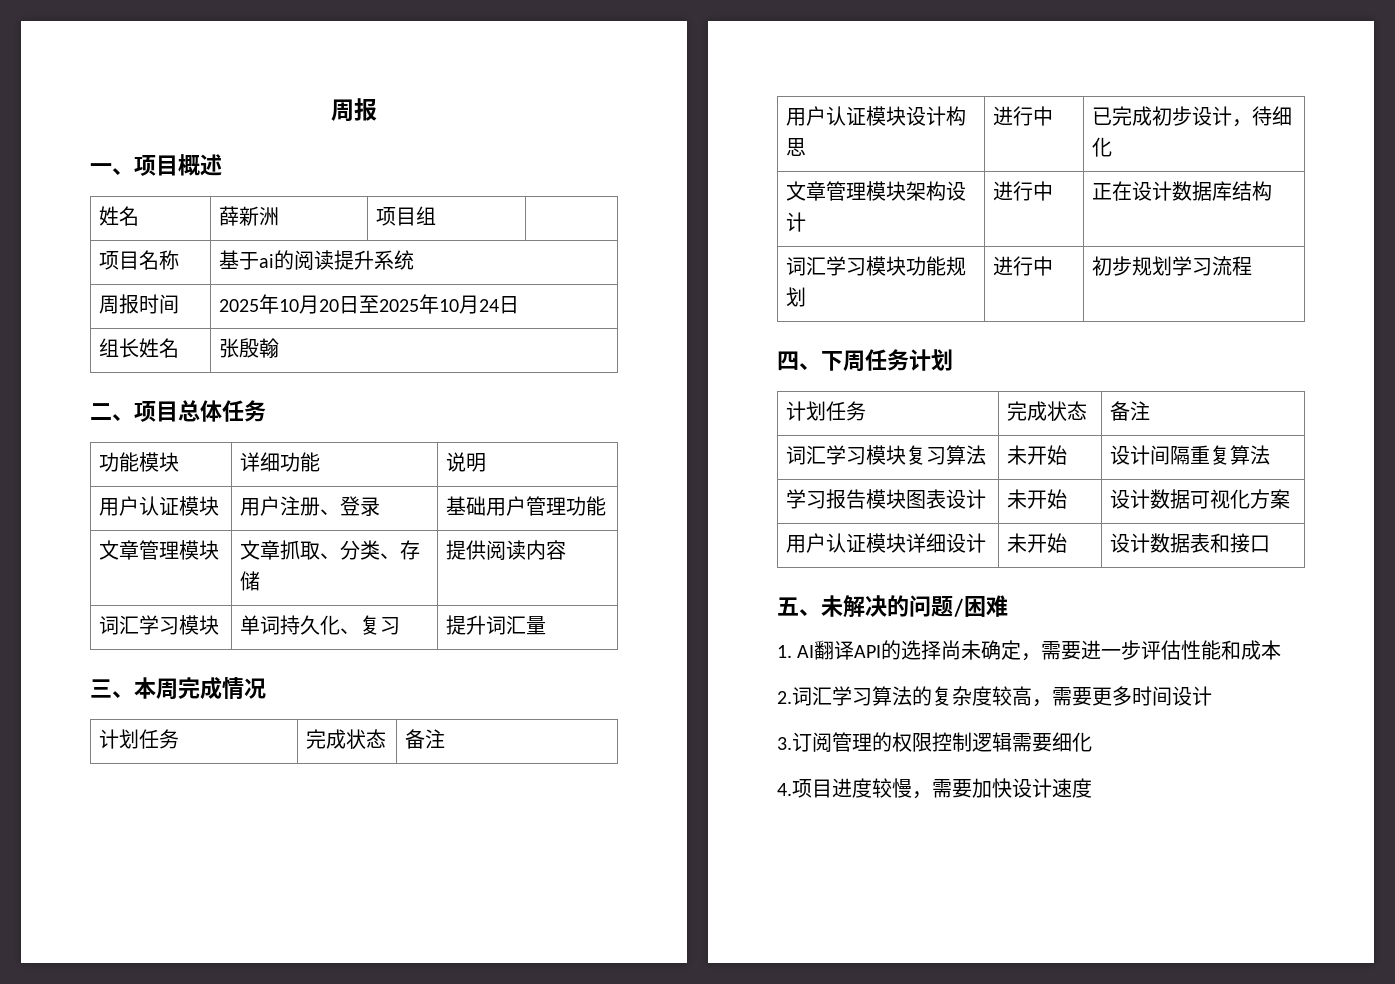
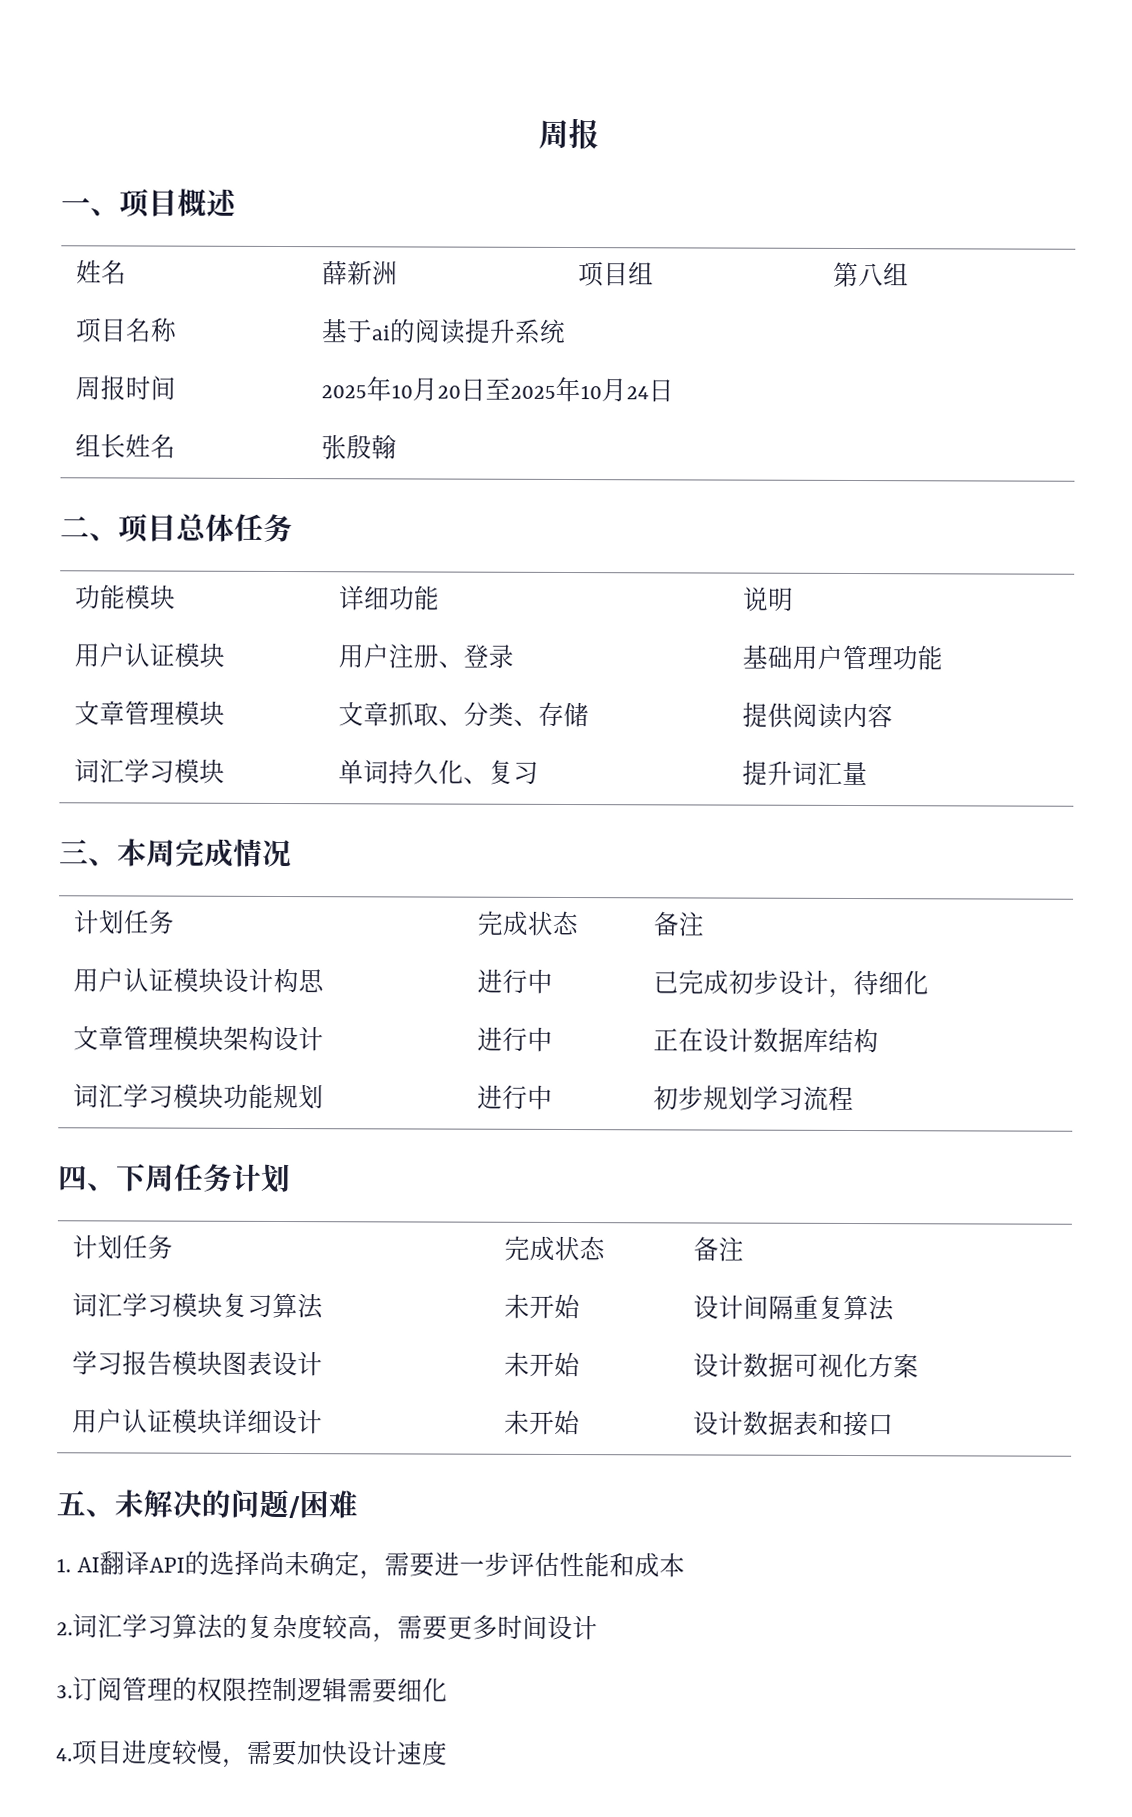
(436, 215) none -> [832,261,909,288] 第八组

